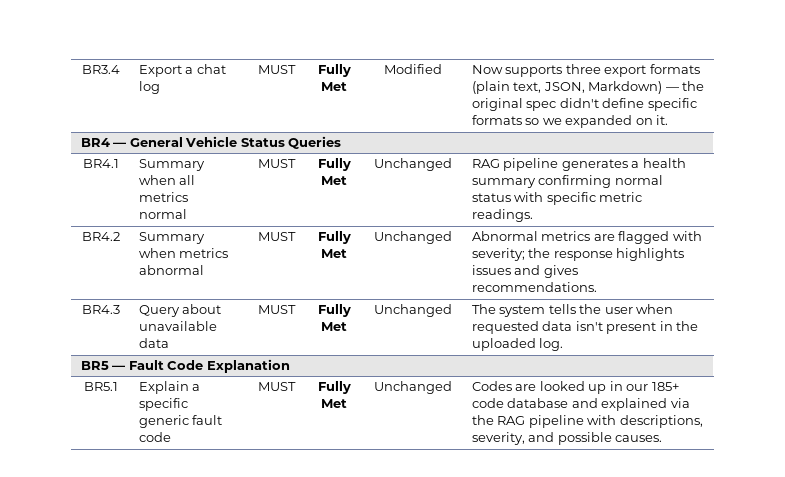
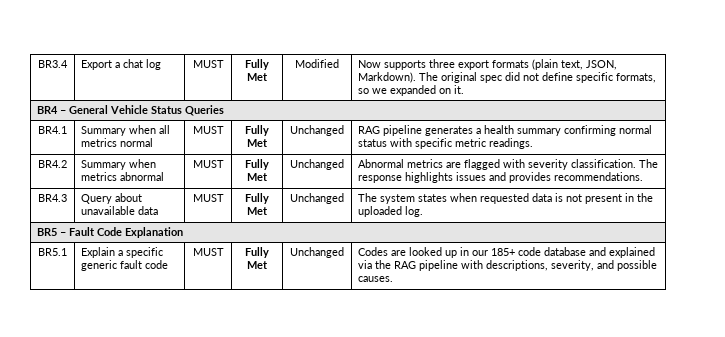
[588,81,705,94] [471,98,599,111] Markdown) — the original spec didn't -> [358,72,540,83] Markdown). The original spec did not
[471,115,522,125] formats -> [616,73,657,83] formats,
[113,142,127,147] — -> [60,110,67,114] –
[471,248,551,261] severity; the -> [528,159,659,170] severity classification. The
[543,265,578,278] gives -> [509,172,552,183] provides
[548,304,633,314] tells the user -> [418,194,448,202] states
[575,321,603,331] isn't -> [555,193,583,202] is not
[112,365,126,370] — -> [60,232,67,236] –

